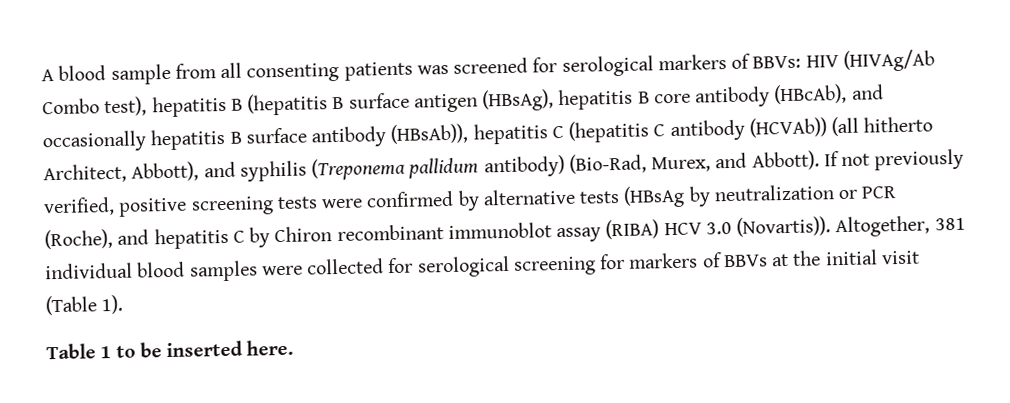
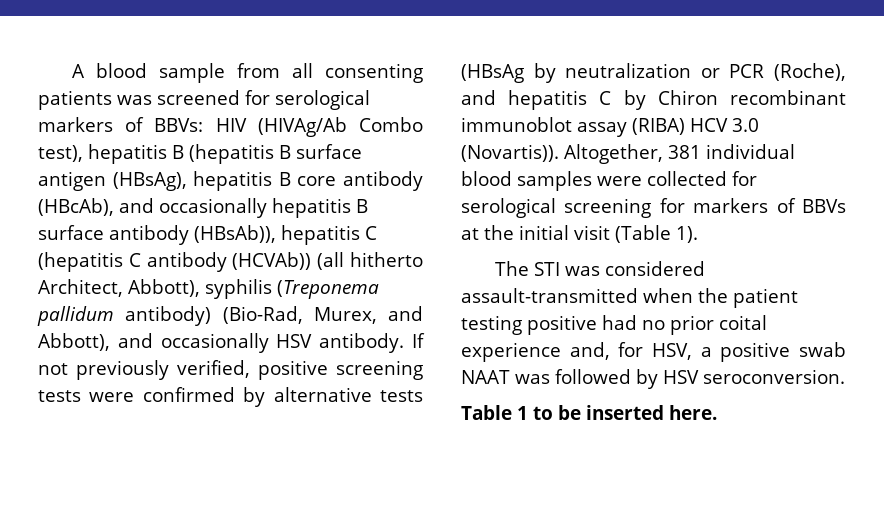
[203,161,236,178] and -> (200, 288) none
[751,150,820,171] Abbott). -> [38,333,405,353] Abbott), and occasionally HSV antibody.
(124, 304) none -> [494,261,705,276] [461,288,798,308] [461,315,767,335] [461,342,846,362] [461,369,845,389] // The STI was considered assault-transmitted when the patient testing positive had no prior coital experience and, for HSV, a positive swab NAAT was followed by HSV seroconversion.

